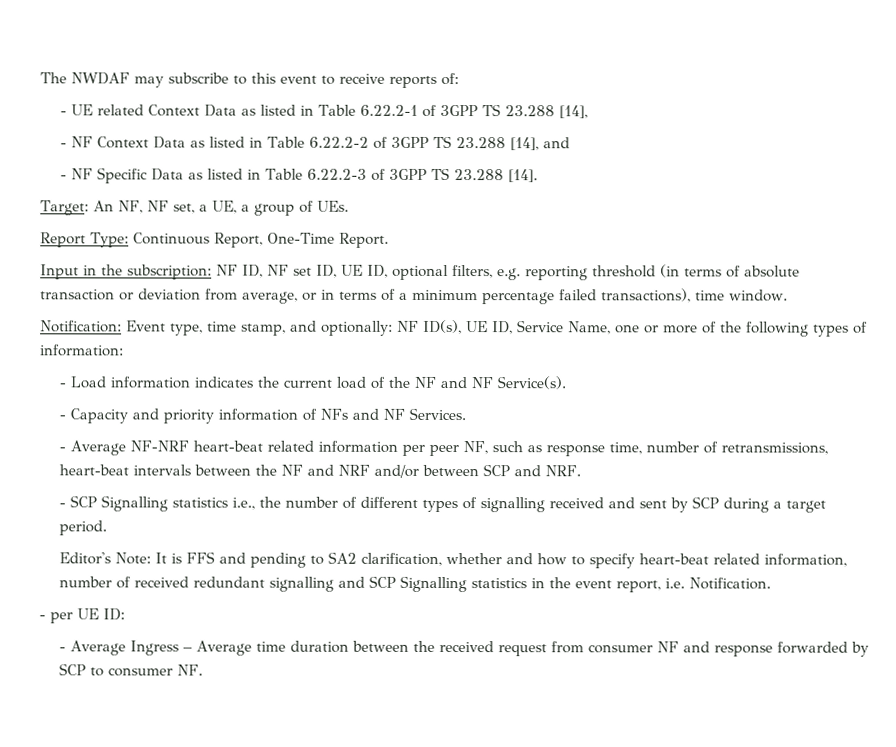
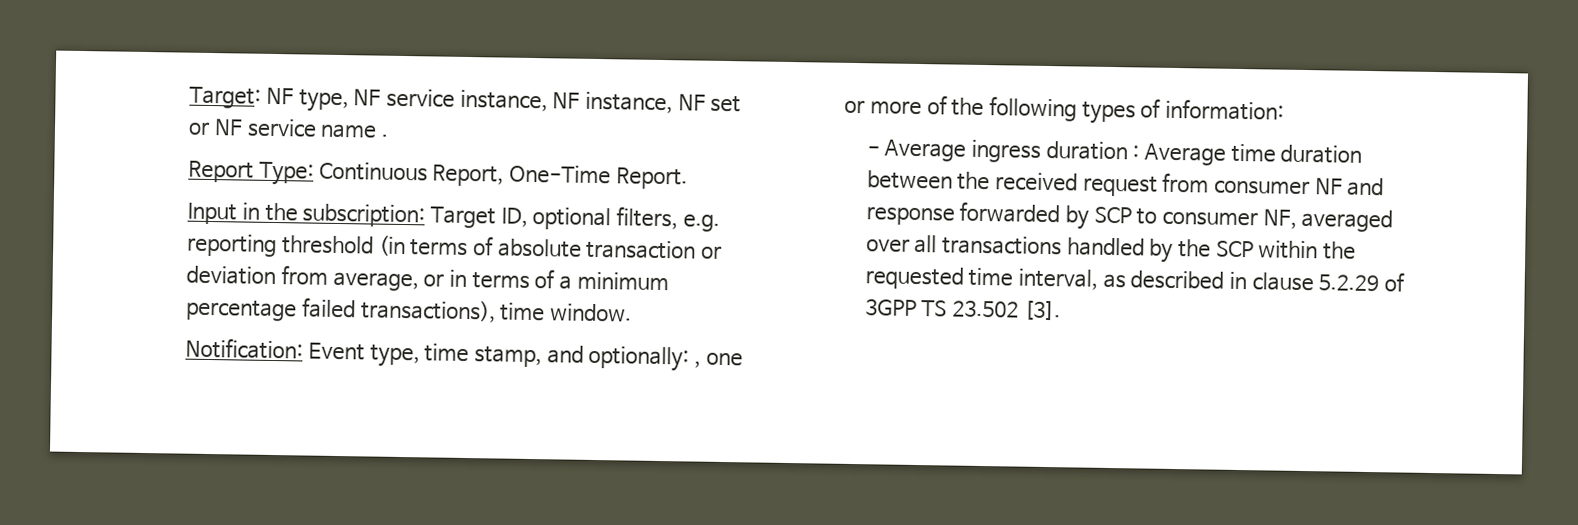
[40,72,460,88] [60,104,589,119] [60,135,571,151] [60,167,539,184] [40,200,350,216] The NWDAF may subscribe to this event to receive reports of: // - UE related Context Data as listed in Table 6.22.2-1 of 3GPP TS 23.288 [14], // - NF Context Data as listed in Table 6.22.2-2 of 3GPP TS 23.288 [14], and // - NF Specific Data as listed in Table 6.22.2-3 of 3GPP TS 23.288 [14]. // Target: An NF, NF set, a UE, a group of UEs. -> [189,86,742,114] [188,118,389,139] Target: NF type, NF service instance, NF instance, NF set or NF service name .
[216,264,364,278] NF ID, NF set ID, UE -> [430,206,497,229] Target
[397,319,612,335] NF ID(s), UE ID, Service Name, -> [693,361,701,368] ,
[70,376,567,390] [59,407,467,424] [59,440,829,457] [59,464,582,478] [59,495,827,513] [59,520,108,536] [59,551,848,569] [59,575,772,593] [39,608,126,624] [59,640,194,656] Load information indicates the current load of the NF and NF Service(s). // - Capacity and priority information of NFs and NF Services. // - Average NF-NRF heart-beat related information per peer NF, such as response time, number of retransmissions, heart-beat intervals between the NF and NRF and/or between SCP and NRF. // - SCP Signalling statistics i.e., the number of different types of signalling received and sent by SCP during a target period. // Editor's Note: It is FFS and pending to SA2 clarification, whether and how to specify heart-beat related information, number of received redundant signalling and SCP Signalling statistics in the event report, i.e. Notification. // - per UE ID: // - Average Ingress – -> [884,139,1140,163] Average ingress duration :
[177,664,204,676] NF. -> [1262,208,1394,233] [865,234,1357,263] [864,266,1406,292] [864,298,1061,321] NF, averaged over all transactions handled by the SCP within the requested time interval, as described in clause 5.2.29 of 3GPP TS 23.502 [3].

